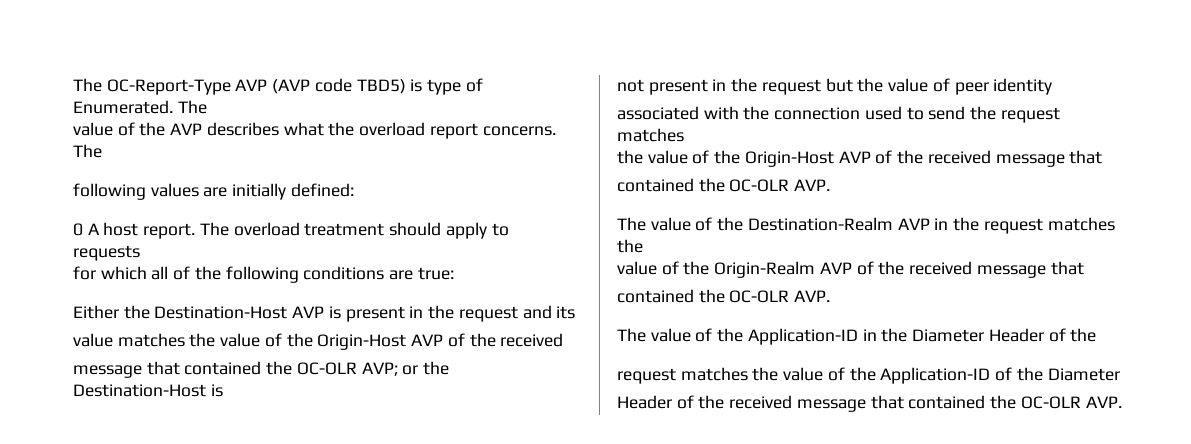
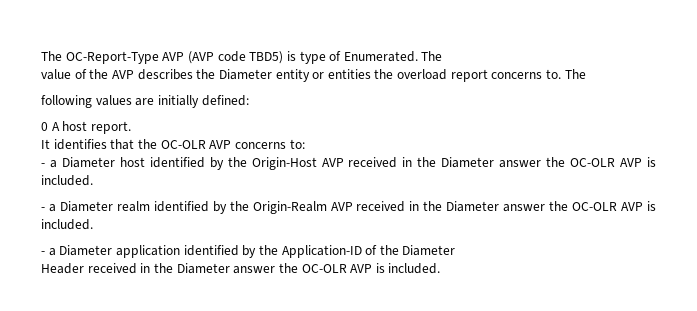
[283,122,324,136] what -> [196,69,371,82] the Diameter entity or entities
[482,126,556,136] concerns. -> [491,69,562,79] concerns to.
[199,222,509,239] [73,245,140,261] [73,266,454,283] [73,305,576,322] [73,333,564,350] [73,361,450,378] [73,384,223,397] [617,78,1053,95] [617,106,1060,123] [617,128,684,142] [617,150,1103,167] [617,178,831,192] [617,217,1115,234] [617,239,643,253] [617,261,1084,278] [617,289,831,303] [617,328,1097,345] [617,367,845,384] The overload treatment should apply to requests // for which all of the following conditions are true: // Either the Destination-Host AVP is present in the request and its // value matches the value of the Origin-Host AVP of the received // message that contained the OC-OLR AVP; or the Destination-Host is // not present in the request but the value of peer identity // associated with the connection used to send the request matches // the value of the Origin-Host AVP of the received message that // contained the OC-OLR AVP. // The value of the Destination-Realm AVP in the request matches the // value of the Origin-Realm AVP of the received message that // contained the OC-OLR AVP. // The value of the Application-ID in the Diameter Header of the // request matches the value of -> [41,139,305,150] [41,157,657,170] [41,175,93,186] [41,201,657,214] [41,219,93,230] [41,245,257,258] // It identifies that the OC-OLR AVP concerns to: // - a Diameter host identified by the Origin-Host AVP received in the Diameter answer the OC-OLR AVP is included. // - a Diameter realm identified by the Origin-Realm AVP received in the Diameter answer the OC-OLR AVP is included. // - a Diameter application identified by
[676,395,1122,412] of the received message that contained the OC-OLR AVP. -> [87,263,441,274] received in the Diameter answer the OC-OLR AVP is included.

